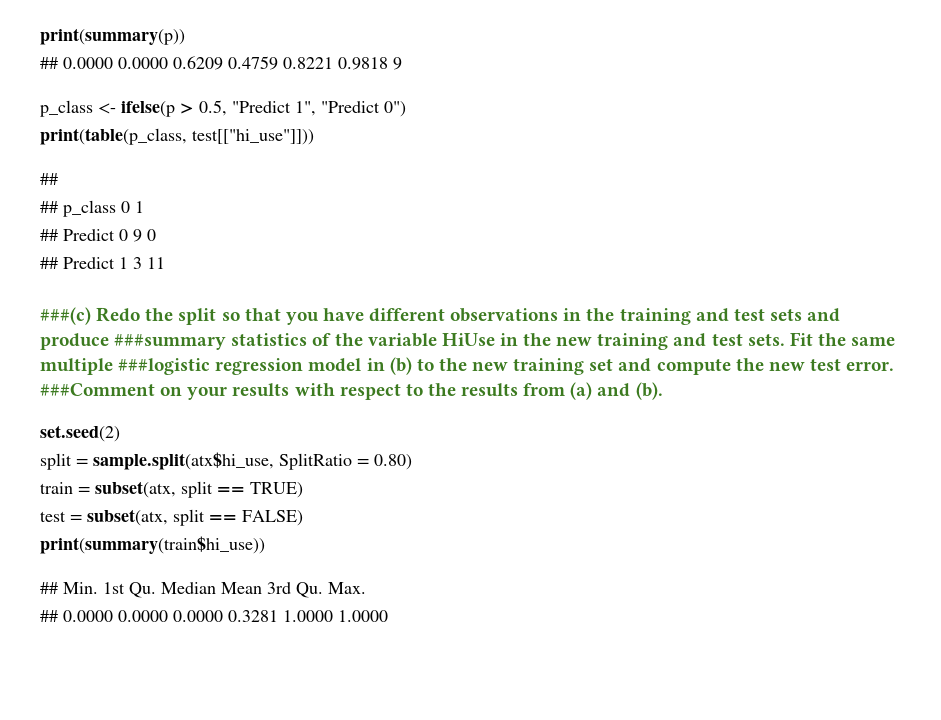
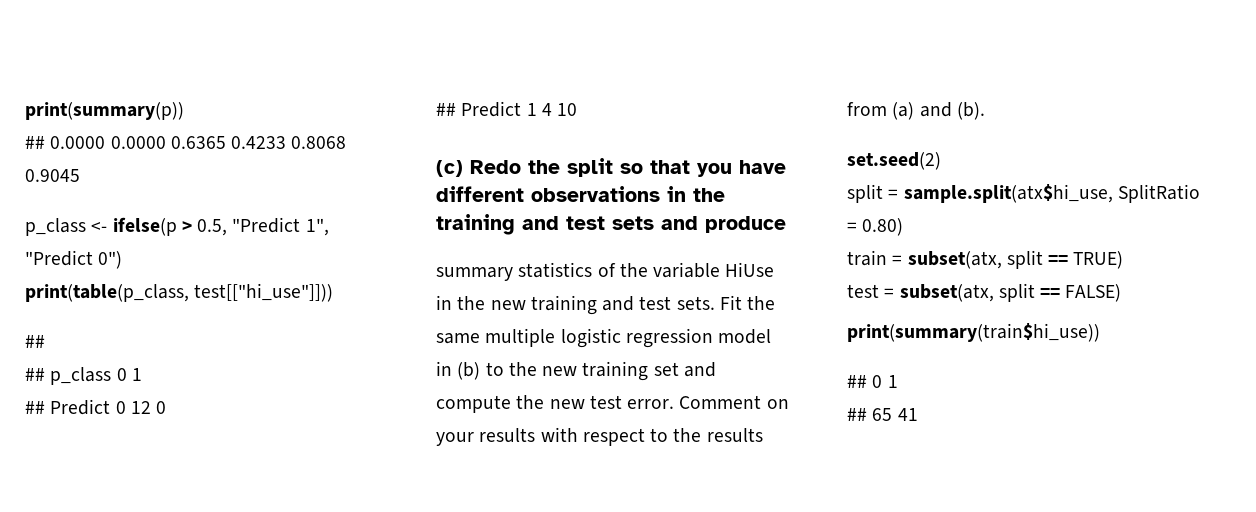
[173,56,402,70] 0.6209 0.4759 0.8221 0.9818 9 -> [170,136,347,149] [25,169,80,182] 0.6365 0.4233 0.8068 0.9045
[133,229,142,242] 9 -> [130,401,151,414] 12
[133,257,165,269] [40,307,91,325] 3 11 // ###(c) -> [541,103,578,116] [436,160,463,177] 4 10 // (c)
[114,334,227,350] ###summary -> [436,267,513,281] // summary
[118,358,211,375] ###logistic -> [560,328,621,348] logistic
[40,383,155,396] ###Comment -> [679,395,762,409] Comment
[63,582,366,598] [40,610,388,622] Min. 1st Qu. Median Mean 3rd Qu. Max. // ## 0.0000 0.0000 0.0000 0.3281 1.0000 1.0000 -> [872,375,898,388] [847,408,918,421] 0 1 // ## 65 41

